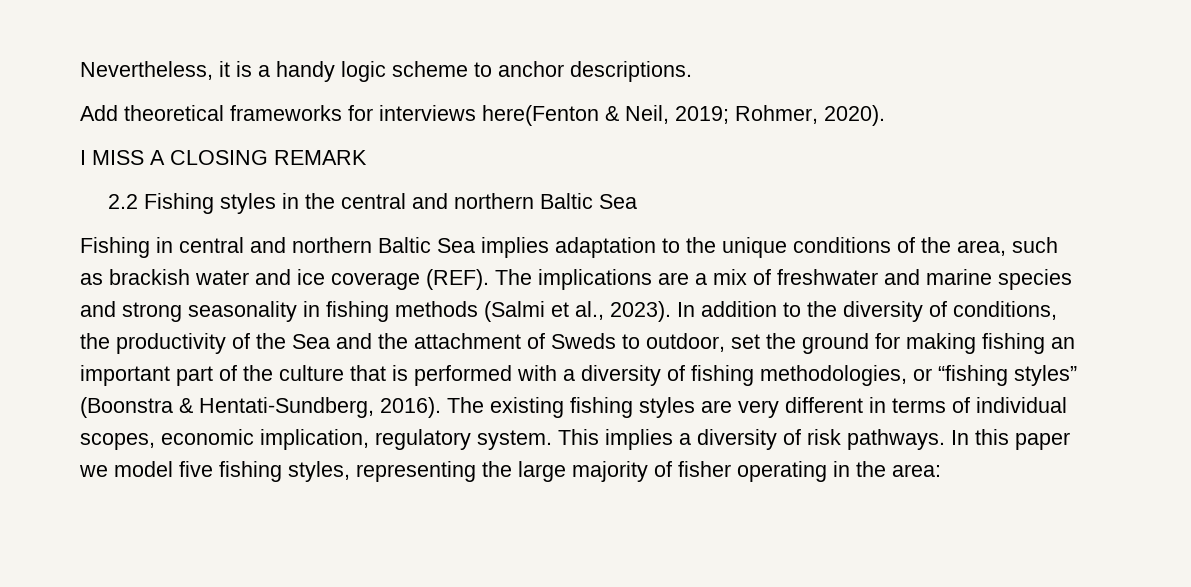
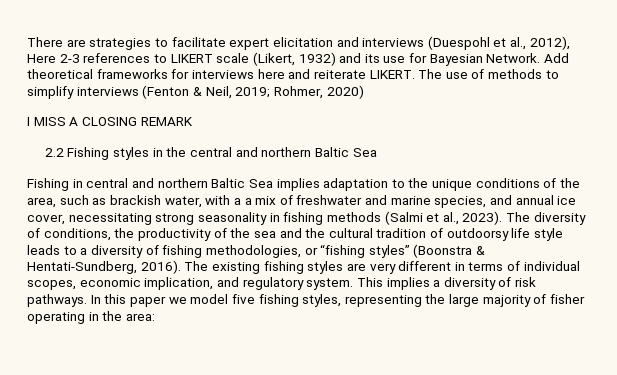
[80,61,692,82] Nevertheless, it is a handy logic scheme to anchor descriptions. // -> [27,36,570,50] [27,52,541,66] There are strategies to facilitate expert elicitation and interviews (Duespohl et al., 2012), Here 2-3 references to LIKERT scale (Likert, 1932) and its use for Bayesian Network.
[482,105,599,126] here(Fenton -> [257,69,559,79] [27,85,190,99] here and reiterate LIKERT. The use of methods to simplify interviews (Fenton
[824,105,885,126] 2020). -> [326,85,364,99] 2020)
[195,269,689,290] water and ice coverage (REF). The implications are -> [164,195,241,208] water, with a
[998,269,1072,290] [80,301,116,317] species and -> [434,195,577,208] [27,213,152,225] species, and annual ice cover, necessitating
[677,301,837,317] In addition to the -> [506,212,531,222] The
[292,334,330,349] Sea -> [253,231,276,238] sea
[414,333,1075,354] [80,365,557,386] attachment of Sweds to outdoor, set the ground for making fishing an important part of the culture that is performed with -> [328,228,564,241] [27,245,77,255] cultural tradition of outdoorsy life style leads to
(369, 439) none -> [216,277,239,287] and

